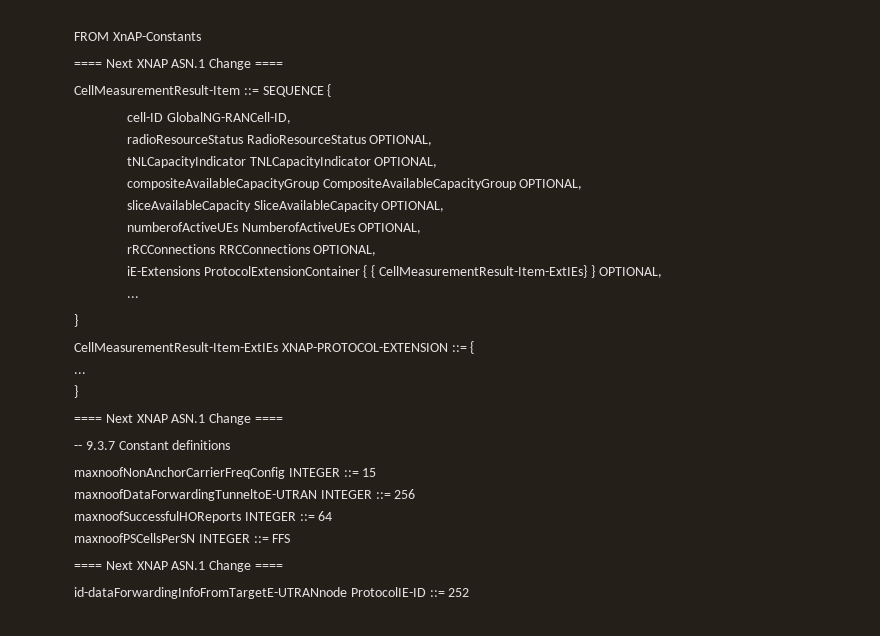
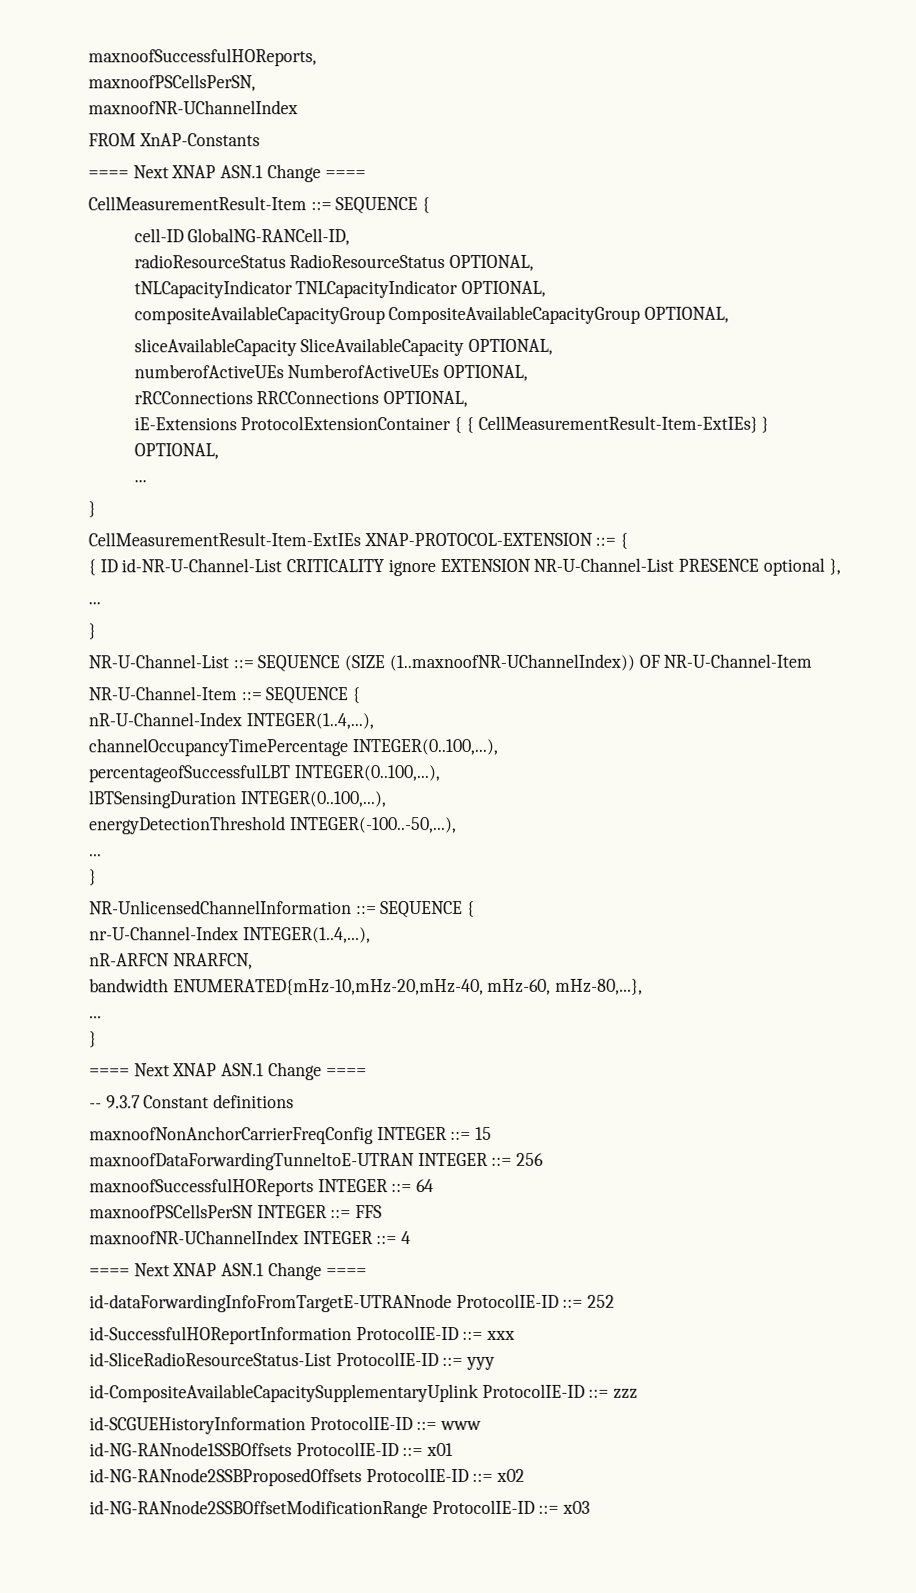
(74, 36) none -> [88,48,317,67] [88,74,256,92] [88,100,298,115] maxnoofSuccessfulHOReports, // maxnoofPSCellsPerSN, // maxnoofNR-UChannelIndex //
(475, 347) none -> [88,557,841,577] [88,601,101,605] [88,623,96,640] [88,653,813,673] [88,686,361,705] [88,712,374,730] [88,738,498,757] [88,764,440,783] [88,790,387,809] [89,816,457,835] [89,853,102,857] [89,869,97,886] [89,900,476,919] [89,926,371,944] [89,953,253,970] [89,978,644,996] // { ID id-NR-U-Channel-List CRITICALITY ignore EXTENSION NR-U-Channel-List PRESENCE optional }, // ... // } // NR-U-Channel-List ::= SEQUENCE (SIZE (1..maxnoofNR-UChannelIndex)) OF NR-U-Channel-Item // NR-U-Channel-Item ::= SEQUENCE { // nR-U-Channel-Index INTEGER(1..4,...), // channelOccupancyTimePercentage INTEGER(0..100,...), // percentageofSuccessfulLBT INTEGER(0..100,...), // lBTSensingDuration INTEGER(0..100,...), // energyDetectionThreshold INTEGER(-100..-50,...), // ... // } // NR-UnlicensedChannelInformation ::= SEQUENCE { // nr-U-Channel-Index INTEGER(1..4,...), // nR-ARFCN NRARFCN, // bandwidth ENUMERATED{mHz-10,mHz-20,mHz-40, mHz-60, mHz-80,...},
(291, 538) none -> [89,1230,412,1245] // maxnoofNR-UChannelIndex INTEGER ::= 4
(470, 592) none -> [89,1325,516,1345] [89,1352,496,1370] [89,1383,639,1403] [89,1416,483,1435] [89,1442,454,1457] [89,1467,526,1487] [89,1499,591,1519] // id-SuccessfulHOReportInformation ProtocolIE-ID ::= xxx // id-SliceRadioResourceStatus-List ProtocolIE-ID ::= yyy // id-CompositeAvailableCapacitySupplementaryUplink ProtocolIE-ID ::= zzz // id-SCGUEHistoryInformation ProtocolIE-ID ::= www // id-NG-RANnode1SSBOffsets ProtocolIE-ID ::= x01 // id-NG-RANnode2SSBProposedOffsets ProtocolIE-ID ::= x02 // id-NG-RANnode2SSBOffsetModificationRange ProtocolIE-ID ::= x03

